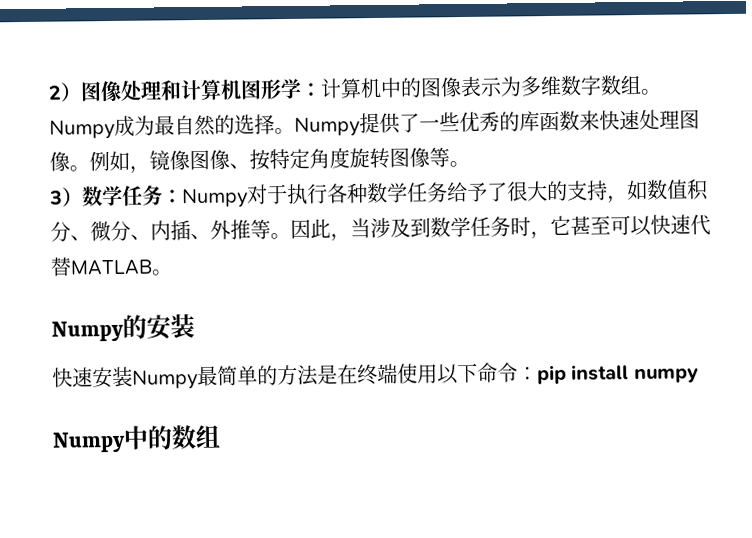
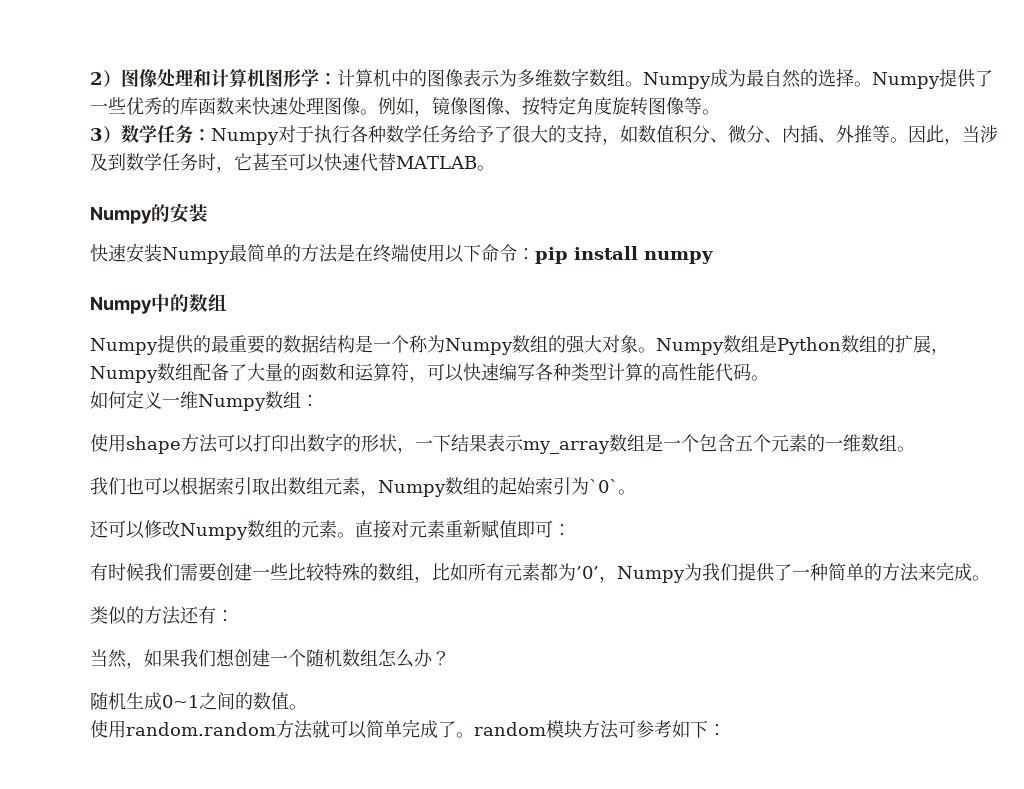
(221, 436) none -> [90,335,949,355] [90,363,769,383] [90,390,319,411] [90,433,915,454] [90,477,636,497] [90,520,571,540] [90,562,990,583] [90,606,234,625] [90,648,450,669] [90,692,307,710] [90,719,726,739] // Numpy提供的最重要的数据结构是一个称为Numpy数组的强大对象。Numpy数组是Python数组的扩展，Numpy数组配备了大量的函数和运算符，可以快速编写各种类型计算的高性能代码。 // 如何定义一维Numpy数组： // 使用shape方法可以打印出数字的形状，一下结果表示my_array数组是一个包含五个元素的一维数组。 // 我们也可以根据索引取出数组元素，Numpy数组的起始索引为`0`。 // 还可以修改Numpy数组的元素。直接对元素重新赋值即可： // 有时候我们需要创建一些比较特殊的数组，比如所有元素都为’0’，Numpy为我们提供了一种简单的方法来完成。 // 类似的方法还有： // 当然，如果我们想创建一个随机数组怎么办？ // 随机生成0~1之间的数值。 // 使用random.random方法就可以简单完成了。random模块方法可参考如下：

